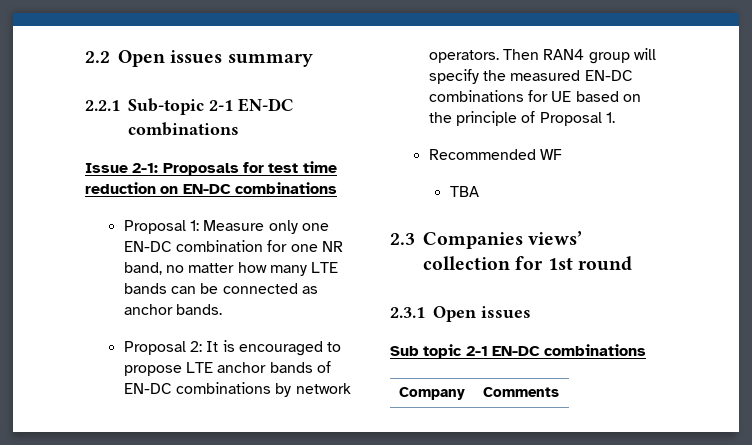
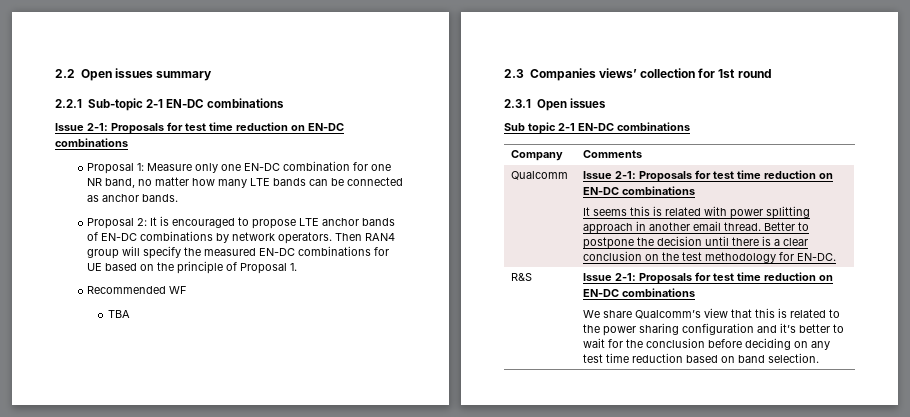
(559, 392) none -> [511,171,569,180] [583,170,834,182] [583,186,696,195] [583,206,811,219] [583,221,810,234] [583,236,809,249] [583,251,837,263] [511,273,533,281] [583,272,834,284] [583,288,696,297] [583,308,841,319] [583,323,845,336] [583,338,831,350] [583,353,820,363] // Qualcomm | Issue 2-1: Proposals for test time reduction on EN-DC combinations // It seems this is related with power splitting approach in another email thread. Better to postpone the decision until there is a clear conclusion on the test methodology for EN-DC. // R&S | Issue 2-1: Proposals for test time reduction on EN-DC combinations // We share Qualcomm’s view that this is related to the power sharing configuration and it’s better to wait for the conclusion before deciding on any test time reduction based on band selection.

